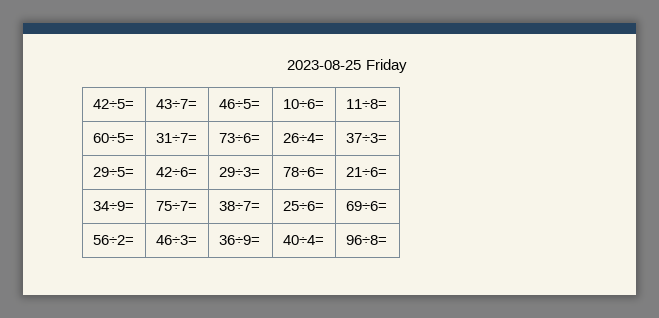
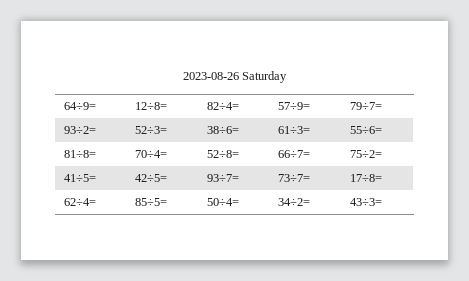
[287,59,407,73] [92,99,134,109] [155,99,197,109] [218,99,260,109] [282,99,324,109] [345,99,387,109] [92,133,134,143] [155,133,197,143] [218,133,260,143] [282,133,324,143] [345,133,387,143] [92,167,134,177] [155,167,197,177] [218,167,260,177] [282,167,324,177] [345,167,387,177] [92,201,134,211] [155,201,197,211] [218,201,260,211] [282,201,324,211] [345,201,387,211] [92,235,134,245] [155,235,197,245] [218,235,260,245] [282,235,324,245] [345,235,387,245] 2023-08-25 Friday // 42÷5= | 43÷7= | 46÷5= | 10÷6= | 11÷8= // 60÷5= | 31÷7= | 73÷6= | 26÷4= | 37÷3= // 29÷5= | 42÷6= | 29÷3= | 78÷6= | 21÷6= // 34÷9= | 75÷7= | 38÷7= | 25÷6= | 69÷6= // 56÷2= | 46÷3= | 36÷9= | 40÷4= | 96÷8= -> [182,71,288,83] [63,102,96,110] [134,102,167,110] [206,102,239,110] [277,102,310,110] [349,102,382,110] [63,126,96,134] [134,126,167,134] [206,126,239,134] [277,126,310,134] [349,126,382,134] [63,150,96,158] [134,150,167,158] [206,150,239,158] [277,150,310,158] [349,150,382,158] [63,174,96,182] [134,174,167,182] [206,174,239,182] [277,174,310,182] [349,174,382,182] [63,198,96,206] [134,198,167,206] [206,198,239,206] [277,198,310,206] [349,198,382,206] 2023-08-26 Saturday // 64÷9= | 12÷8= | 82÷4= | 57÷9= | 79÷7= // 93÷2= | 52÷3= | 38÷6= | 61÷3= | 55÷6= // 81÷8= | 70÷4= | 52÷8= | 66÷7= | 75÷2= // 41÷5= | 42÷5= | 93÷7= | 73÷7= | 17÷8= // 62÷4= | 85÷5= | 50÷4= | 34÷2= | 43÷3=

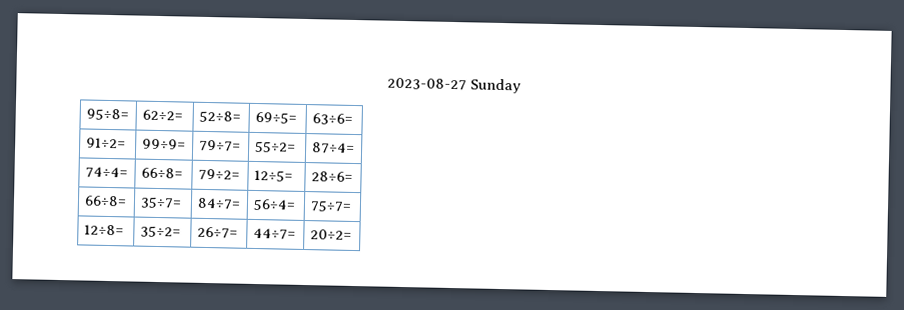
[182,71,288,83] [63,102,96,110] [134,102,167,110] [206,102,239,110] [277,102,310,110] [349,102,382,110] [63,126,96,134] [134,126,167,134] [206,126,239,134] [277,126,310,134] [349,126,382,134] [63,150,96,158] [134,150,167,158] [206,150,239,158] [277,150,310,158] [349,150,382,158] [63,174,96,182] [134,174,167,182] [206,174,239,182] [277,174,310,182] [349,174,382,182] [63,198,96,206] [134,198,167,206] [206,198,239,206] [277,198,310,206] [349,198,382,206] 2023-08-26 Saturday // 64÷9= | 12÷8= | 82÷4= | 57÷9= | 79÷7= // 93÷2= | 52÷3= | 38÷6= | 61÷3= | 55÷6= // 81÷8= | 70÷4= | 52÷8= | 66÷7= | 75÷2= // 41÷5= | 42÷5= | 93÷7= | 73÷7= | 17÷8= // 62÷4= | 85÷5= | 50÷4= | 34÷2= | 43÷3= -> [386,77,521,94] [85,108,129,121] [141,109,183,121] [198,110,241,123] [254,111,297,124] [311,113,353,125] [85,137,126,149] [141,138,186,150] [198,139,241,152] [254,140,296,153] [311,142,355,154] [84,166,128,179] [140,167,183,179] [197,168,240,181] [253,169,293,182] [310,171,353,182] [83,195,127,207] [139,196,182,209] [196,197,241,210] [252,198,296,211] [309,200,352,212] [83,224,124,236] [139,225,181,238] [196,226,238,239] [252,227,296,240] [309,229,352,240] 2023-08-27 Sunday // 95÷8= | 62÷2= | 52÷8= | 69÷5= | 63÷6= // 91÷2= | 99÷9= | 79÷7= | 55÷2= | 87÷4= // 74÷4= | 66÷8= | 79÷2= | 12÷5= | 28÷6= // 66÷8= | 35÷7= | 84÷7= | 56÷4= | 75÷7= // 12÷8= | 35÷2= | 26÷7= | 44÷7= | 20÷2=

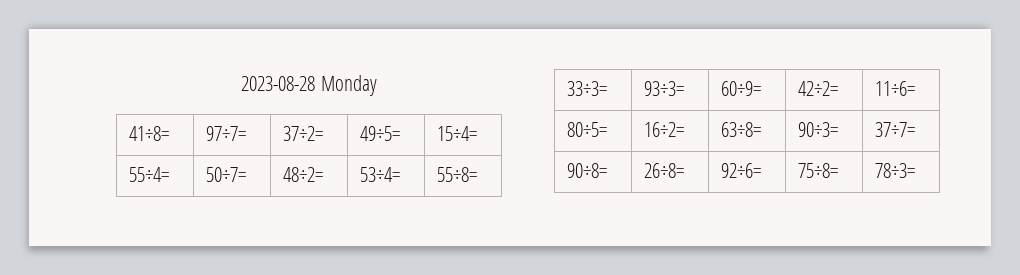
[386,77,521,94] [85,108,129,121] [141,109,183,121] [198,110,241,123] [254,111,297,124] [311,113,353,125] [85,137,126,149] [141,138,186,150] [198,139,241,152] [254,140,296,153] [311,142,355,154] [84,166,128,179] [140,167,183,179] [197,168,240,181] [253,169,293,182] [310,171,353,182] [83,195,127,207] [139,196,182,209] [196,197,241,210] [252,198,296,211] [309,200,352,212] [83,224,124,236] [139,225,181,238] [196,226,238,239] [252,227,296,240] [309,229,352,240] 2023-08-27 Sunday // 95÷8= | 62÷2= | 52÷8= | 69÷5= | 63÷6= // 91÷2= | 99÷9= | 79÷7= | 55÷2= | 87÷4= // 74÷4= | 66÷8= | 79÷2= | 12÷5= | 28÷6= // 66÷8= | 35÷7= | 84÷7= | 56÷4= | 75÷7= // 12÷8= | 35÷2= | 26÷7= | 44÷7= | 20÷2= -> [241,75,377,96] [129,126,170,141] [206,126,247,141] [283,126,324,141] [360,126,401,141] [437,126,478,141] [129,167,170,182] [206,167,247,182] [283,167,324,182] [360,167,401,182] [437,167,478,182] [567,81,608,96] [644,81,685,96] [721,81,762,96] [798,81,839,96] [875,81,916,96] [567,122,608,137] [644,122,685,137] [721,122,762,137] [798,122,839,137] [875,122,916,137] [567,163,608,178] [644,163,685,178] [721,163,762,178] [798,163,839,178] [875,163,916,178] 2023-08-28 Monday // 41÷8= | 97÷7= | 37÷2= | 49÷5= | 15÷4= // 55÷4= | 50÷7= | 48÷2= | 53÷4= | 55÷8= // 33÷3= | 93÷3= | 60÷9= | 42÷2= | 11÷6= // 80÷5= | 16÷2= | 63÷8= | 90÷3= | 37÷7= // 90÷8= | 26÷8= | 92÷6= | 75÷8= | 78÷3=

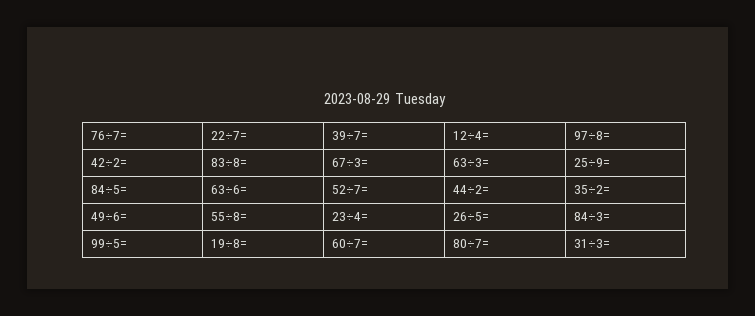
[241,75,377,96] [129,126,170,141] [206,126,247,141] [283,126,324,141] [360,126,401,141] [437,126,478,141] [129,167,170,182] [206,167,247,182] [283,167,324,182] [360,167,401,182] [437,167,478,182] [567,81,608,96] [644,81,685,96] [721,81,762,96] [798,81,839,96] [875,81,916,96] [567,122,608,137] [644,122,685,137] [721,122,762,137] [798,122,839,137] [875,122,916,137] [567,163,608,178] [644,163,685,178] [721,163,762,178] [798,163,839,178] [875,163,916,178] 2023-08-28 Monday // 41÷8= | 97÷7= | 37÷2= | 49÷5= | 15÷4= // 55÷4= | 50÷7= | 48÷2= | 53÷4= | 55÷8= // 33÷3= | 93÷3= | 60÷9= | 42÷2= | 11÷6= // 80÷5= | 16÷2= | 63÷8= | 90÷3= | 37÷7= // 90÷8= | 26÷8= | 92÷6= | 75÷8= | 78÷3= -> [324,93,446,107] [90,131,127,140] [210,131,247,140] [331,131,368,140] [452,131,489,140] [573,131,610,140] [90,158,127,167] [210,158,247,167] [331,158,368,167] [452,158,489,167] [573,158,610,167] [90,185,127,194] [210,185,247,194] [331,185,368,194] [452,185,489,194] [573,185,610,194] [90,212,127,221] [210,212,247,221] [331,212,368,221] [452,212,489,221] [573,212,610,221] [90,239,127,248] [210,239,247,248] [331,239,368,248] [452,239,489,248] [573,239,610,248] 2023-08-29 Tuesday // 76÷7= | 22÷7= | 39÷7= | 12÷4= | 97÷8= // 42÷2= | 83÷8= | 67÷3= | 63÷3= | 25÷9= // 84÷5= | 63÷6= | 52÷7= | 44÷2= | 35÷2= // 49÷6= | 55÷8= | 23÷4= | 26÷5= | 84÷3= // 99÷5= | 19÷8= | 60÷7= | 80÷7= | 31÷3=

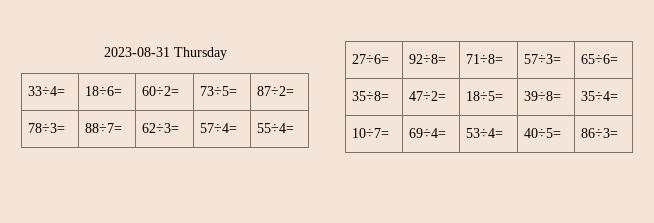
[324,93,446,107] [90,131,127,140] [210,131,247,140] [331,131,368,140] [452,131,489,140] [573,131,610,140] [90,158,127,167] [210,158,247,167] [331,158,368,167] [452,158,489,167] [573,158,610,167] [90,185,127,194] [210,185,247,194] [331,185,368,194] [452,185,489,194] [573,185,610,194] [90,212,127,221] [210,212,247,221] [331,212,368,221] [452,212,489,221] [573,212,610,221] [90,239,127,248] [210,239,247,248] [331,239,368,248] [452,239,489,248] [573,239,610,248] 2023-08-29 Tuesday // 76÷7= | 22÷7= | 39÷7= | 12÷4= | 97÷8= // 42÷2= | 83÷8= | 67÷3= | 63÷3= | 25÷9= // 84÷5= | 63÷6= | 52÷7= | 44÷2= | 35÷2= // 49÷6= | 55÷8= | 23÷4= | 26÷5= | 84÷3= // 99÷5= | 19÷8= | 60÷7= | 80÷7= | 31÷3= -> [103,47,227,60] [28,86,66,96] [85,86,123,96] [142,86,180,96] [200,86,238,96] [257,86,295,96] [28,123,66,133] [85,123,123,133] [142,123,180,133] [200,123,238,133] [257,123,295,133] [352,54,390,64] [409,54,447,64] [466,54,504,64] [524,54,562,64] [581,54,619,64] [352,91,390,101] [409,91,447,101] [466,91,504,101] [524,91,562,101] [581,91,619,101] [352,128,390,138] [409,128,447,138] [466,128,504,138] [524,128,562,138] [581,128,619,138] 2023-08-31 Thursday // 33÷4= | 18÷6= | 60÷2= | 73÷5= | 87÷2= // 78÷3= | 88÷7= | 62÷3= | 57÷4= | 55÷4= // 27÷6= | 92÷8= | 71÷8= | 57÷3= | 65÷6= // 35÷8= | 47÷2= | 18÷5= | 39÷8= | 35÷4= // 10÷7= | 69÷4= | 53÷4= | 40÷5= | 86÷3=

